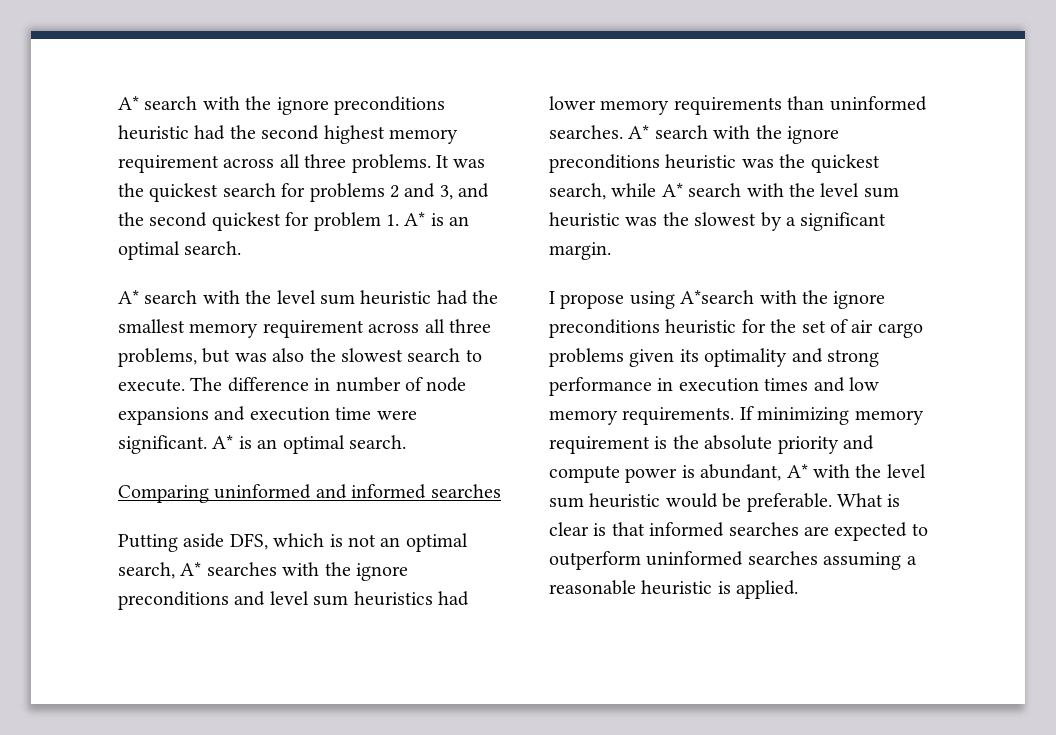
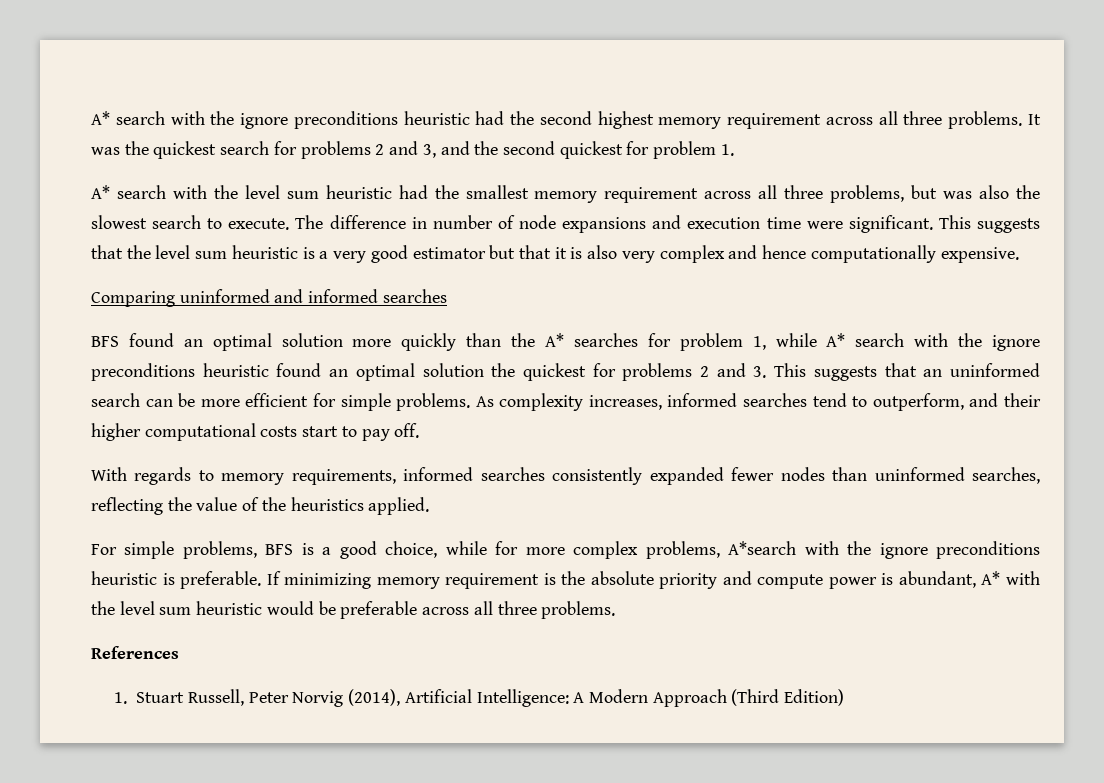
[404,212,470,226] [118,241,242,260] A* is an optimal search. -> (734, 150) none
[212,435,406,454] A* is an optimal search. -> [938,215,1040,233] [91,245,1019,263] This suggests that the level sum heuristic is a very good estimator but that it is also very complex and hence computationally expensive.
[118,533,468,552] [118,562,408,581] [118,591,469,610] [549,96,927,115] [549,125,839,144] [549,154,880,173] [549,183,899,200] [549,212,887,231] [549,242,611,260] [549,291,675,309] Putting aside DFS, which is not an optimal search, A* searches with the ignore preconditions and level sum heuristics had lower memory requirements than uninformed searches. A* search with the ignore preconditions heuristic was the quickest search, while A* search with the level sum heuristic was the slowest by a significant margin. // I propose using -> [91,333,1041,351] [91,363,1041,381] [91,393,1042,411] [91,423,420,441] [91,467,1040,485] [91,497,430,515] [91,541,720,559] BFS found an optimal solution more quickly than the A* searches for problem 1, while A* search with the ignore preconditions heuristic found an optimal solution the quickest for problems 2 and 3. This suggests that an uninformed search can be more efficient for simple problems. As complexity increases, informed searches tend to outperform, and their higher computational costs start to pay off. // With regards to memory requirements, informed searches consistently expanded fewer nodes than uninformed searches, reflecting the value of the heuristics applied. // For simple problems, BFS is a good choice, while for more complex problems,
[741,319,923,338] [549,348,879,367] [549,377,879,396] [549,407,735,425] for the set of air cargo problems given its optimality and strong performance in execution times and low memory requirements. -> [162,571,262,589] is preferable.
[746,493,901,512] [549,522,928,541] [549,551,917,570] [549,580,799,599] preferable. What is clear is that informed searches are expected to outperform uninformed searches assuming a reasonable heuristic is applied. -> [340,601,616,619] [91,646,179,659] [113,689,845,707] preferable across all three problems. // References // 1. Stuart Russell, Peter Norvig (2014), Artificial Intelligence: A Modern Approach (Third Edition)

